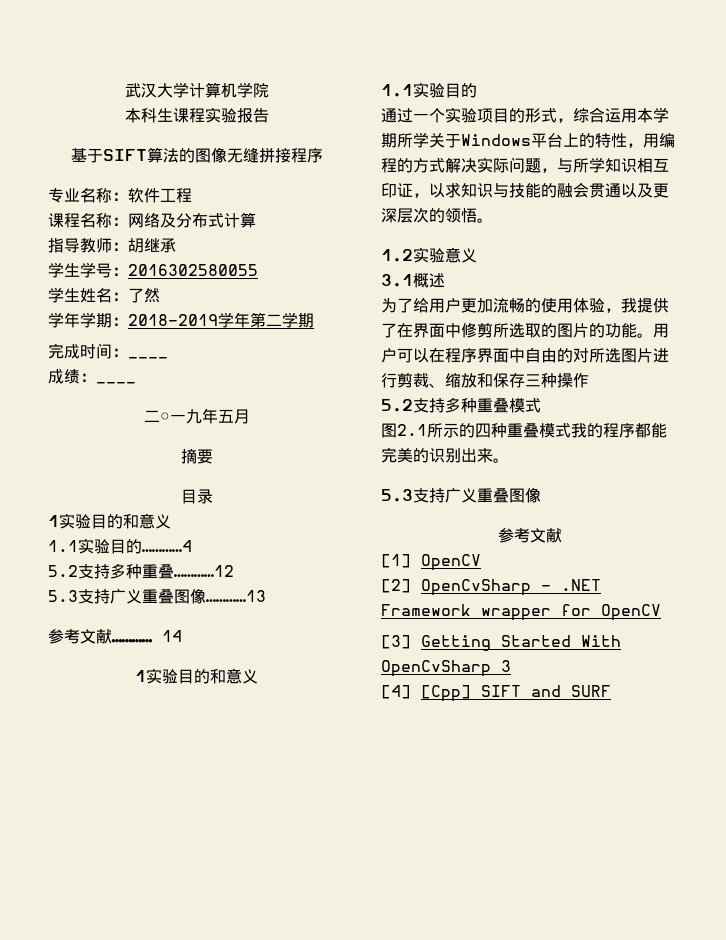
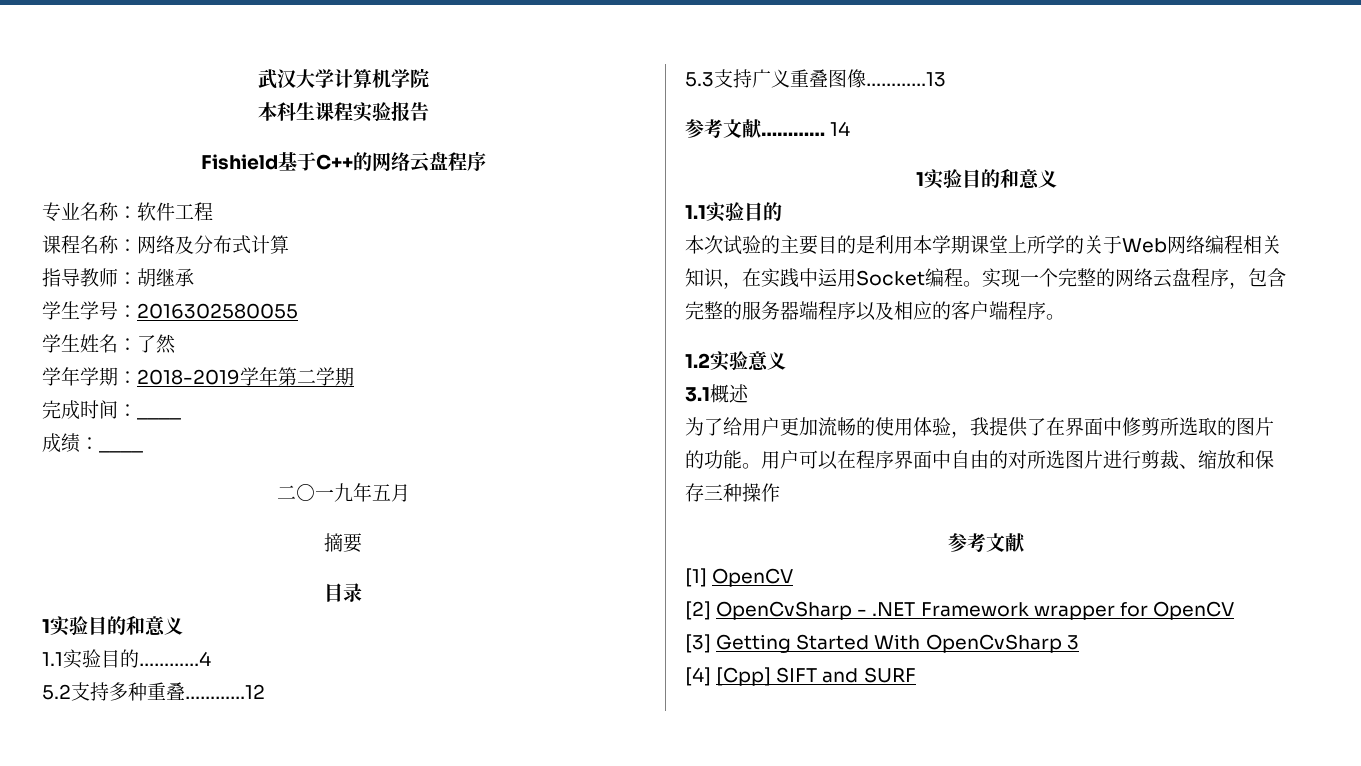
[70,147,291,163] 基于SIFT算法的图像无缝拼接 -> [200,152,448,173] Fishield基于C++的网络云盘
[381,107,669,123] [381,132,675,148] [381,157,669,173] [381,182,669,198] [381,207,477,223] 通过一个实验项目的形式，综合运用本学期所学关于Windows平台上的特性，用编程的方式解决实际问题，与所学知识相互印证，以求知识与技能的融会贯通以及更深层次的领悟 -> [685,235,1281,255] [685,268,1286,289] [685,301,1046,321] 本次试验的主要目的是利用本学期课堂上所学的关于Web网络编程相关知识，在实践中运用Socket编程。实现一个完整的网络云盘程序，包含完整的服务器端程序以及相应的客户端程序
[381,397,541,413] [381,423,667,438] [381,447,509,463] [381,488,541,503] // 5.2支持多种重叠模式 // 图2.1所示的四种重叠模式我的程序都能完美的识别出来。 // 5.3支持广义重叠图像 -> (780, 492) none

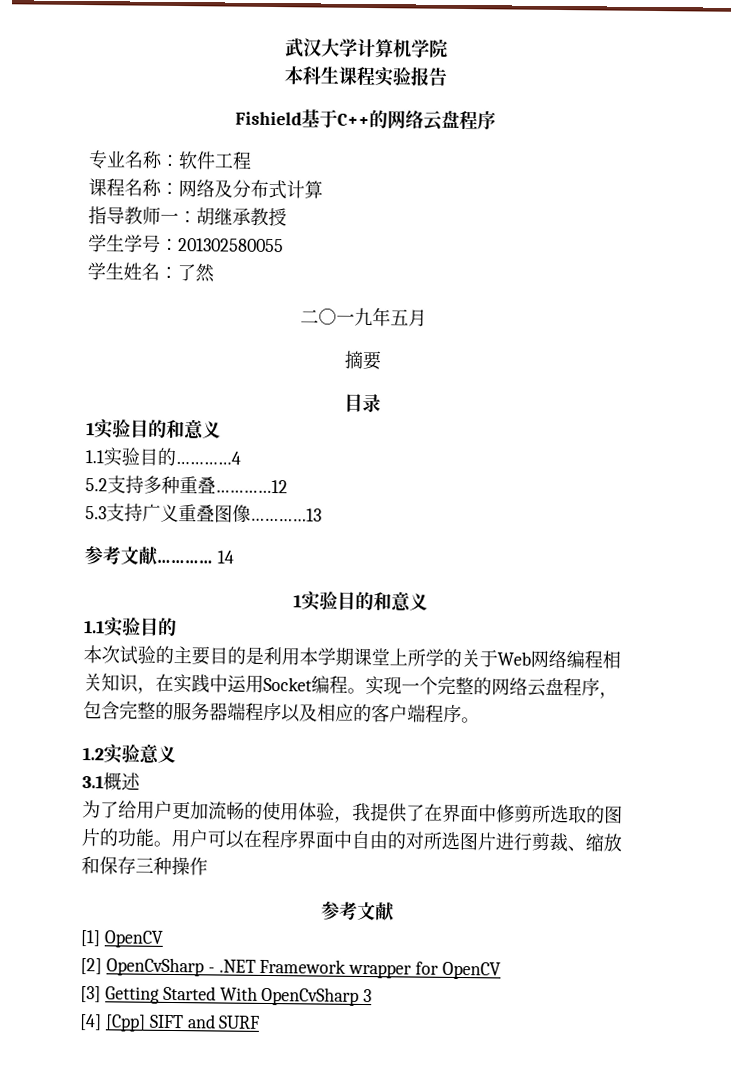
(118, 277) none -> [160,212,179,224] 一
(194, 277) none -> [250,207,287,227] 教授
[137,303,298,319] 2016302580055 -> [178,238,284,253] 201302580055
[42,367,354,386] [42,400,137,420] [137,417,181,420] [42,433,99,453] [99,450,143,453] // 学年学期：2018-2019学年第二学期 // 完成时间：____ // 成绩：____ -> (215, 273) none

